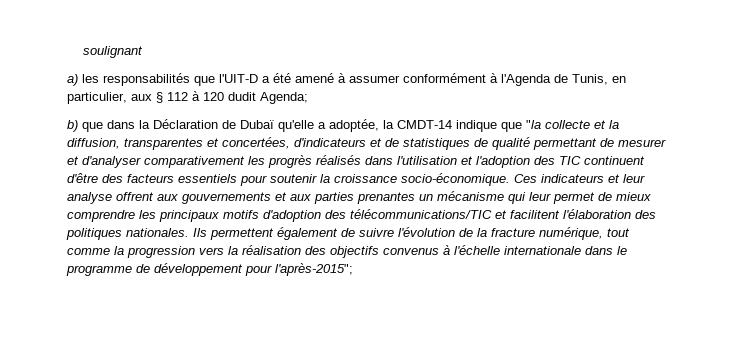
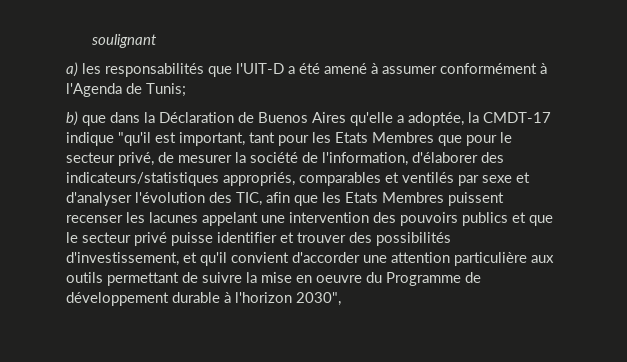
[572,74,626,85] [67,91,308,104] Tunis, en particulier, aux § 112 à 120 dudit Agenda; -> [146,83,186,97] Tunis;
[240,120,274,129] Dubaï -> [258,112,346,123] Buenos Aires
[397,120,619,132] [67,137,666,150] [67,155,645,168] [67,173,645,186] [67,191,651,204] [67,209,656,222] [66,227,630,240] [67,245,627,258] [66,263,353,276] CMDT-14 indique que "la collecte et la diffusion, transparentes et concertées, d'indicateurs et de statistiques de qualité permettant de mesurer et d'analyser comparativement les progrès réalisés dans l'utilisation et l'adoption des TIC continuent d'être des facteurs essentiels pour soutenir la croissance socio-économique. Ces indicateurs et leur analyse offrent aux gouvernements et aux parties prenantes un mécanisme qui leur permet de mieux comprendre les principaux motifs d'adoption des télécommunications/TIC et facilitent l'élaboration des politiques nationales. Ils permettent également de suivre l'évolution de la fracture numérique, tout comme la progression vers la réalisation des objectifs convenus à l'échelle internationale dans le programme de développement pour l'après-2015"; -> [483,112,551,123] [66,132,512,146] [66,152,504,166] [66,172,530,186] [66,192,504,206] [66,212,553,226] [66,232,451,246] [66,252,554,266] [66,272,481,286] [66,292,341,306] CMDT-17 indique "qu'il est important, tant pour les Etats Membres que pour le secteur privé, de mesurer la société de l'information, d'élaborer des indicateurs/statistiques appropriés, comparables et ventilés par sexe et d'analyser l'évolution des TIC, afin que les Etats Membres puissent recenser les lacunes appelant une intervention des pouvoirs publics et que le secteur privé puisse identifier et trouver des possibilités d'investissement, et qu'il convient d'accorder une attention particulière aux outils permettant de suivre la mise en oeuvre du Programme de développement durable à l'horizon 2030",

